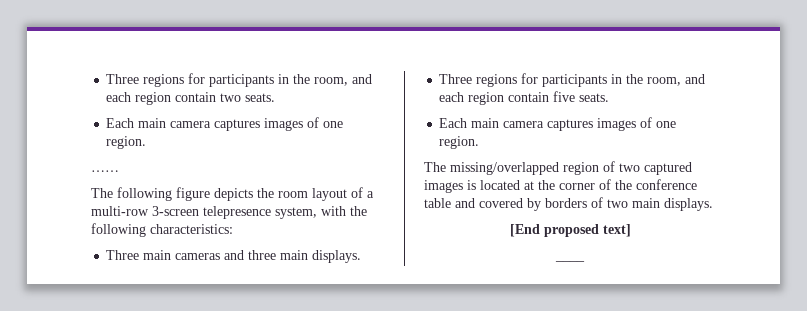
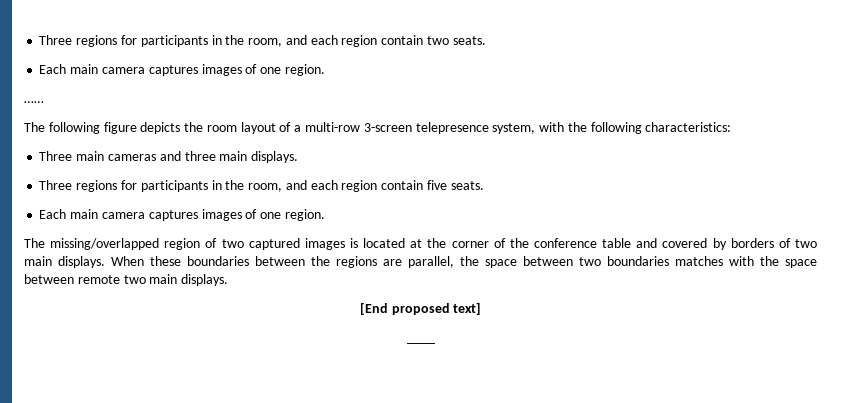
(713, 204) none -> [111,256,817,268] [24,274,229,286] When these boundaries between the regions are parallel, the space between two boundaries matches with the space between remote two main displays.

